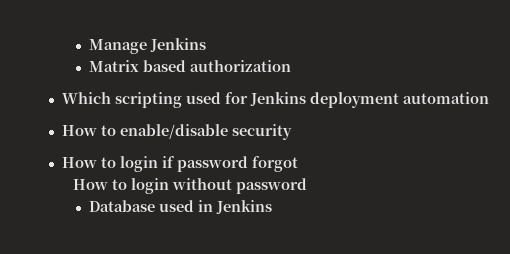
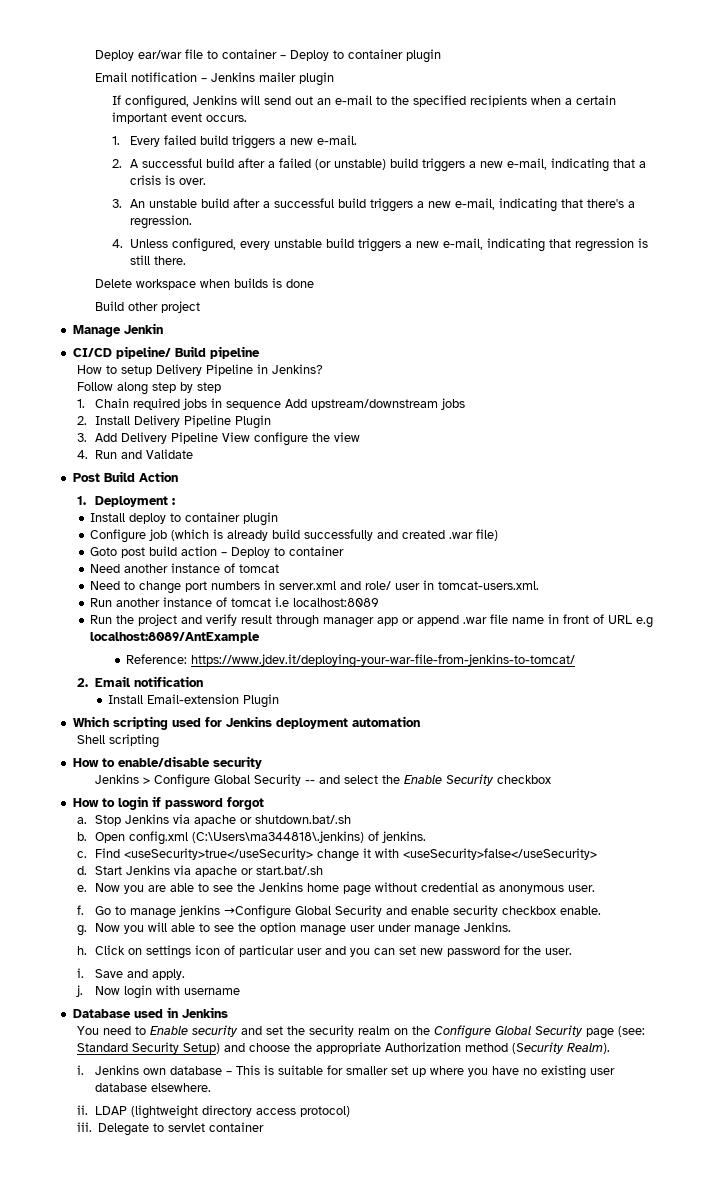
[89,38,207,54] [89,60,292,72] Manage Jenkins // Matrix based authorization -> [94,49,441,63] [94,72,334,86] [112,95,617,109] [112,112,248,124] [112,135,358,149] [112,158,647,172] [130,175,207,185] [112,198,636,212] [130,215,193,229] [112,238,649,252] [130,255,187,265] [94,278,314,290] [94,301,200,313] [72,323,163,337] [72,346,260,359] [76,364,323,376] [76,382,221,395] [76,398,465,410] [76,415,271,429] [76,432,360,446] [76,449,193,459] [72,471,178,482] [76,496,175,507] [90,512,279,526] [90,529,499,543] [90,546,345,558] [90,563,280,573] [90,580,540,594] [90,597,380,607] [90,614,654,628] [90,632,261,643] [126,654,576,668] [76,676,203,687] [108,694,280,708] Deploy ear/war file to container – Deploy to container plugin // Email notification – Jenkins mailer plugin // If configured, Jenkins will send out an e-mail to the specified recipients when a certain important event occurs. // 1. Every failed build triggers a new e-mail. // 2. A successful build after a failed (or unstable) build triggers a new e-mail, indicating that a crisis is over. // 3. An unstable build after a successful build triggers a new e-mail, indicating that there's a regression. // 4. Unless configured, every unstable build triggers a new e-mail, indicating that regression is still there. // Delete workspace when builds is done // Build other project // Manage Jenkin // CI/CD pipeline/ Build pipeline // How to setup Delivery Pipeline in Jenkins? // Follow along step by step // 1. Chain required jobs in sequence Add upstream/downstream jobs // 2. Install Delivery Pipeline Plugin // 3. Add Delivery Pipeline View configure the view // 4. Run and Validate // Post Build Action // 1. Deployment : // Install deploy to container plugin // Configure job (which is already build successfully and created .war file) // Goto post build action – Deploy to container // Need another instance of tomcat // Need to change port numbers in server.xml and role/ user in tomcat-users.xml. // Run another instance of tomcat i.e localhost:8089 // Run the project and verify result through manager app or append .war file name in front of URL e.g localhost:8089/AntExample // Reference: https://www.jdev.it/deploying-your-war-file-from-jenkins-to-tomcat/ // 2. Email notification // Install Email-extension Plugin
(490, 98) none -> [76,734,159,748] // Shell scripting
(293, 132) none -> [94,774,551,788] // Jenkins > Configure Global Security -- and select the Enable Security checkbox
[73,178,308,194] [89,200,273,214] How to login without password // Database used in Jenkins -> [76,814,351,826] [76,831,426,845] [76,848,597,862] [76,865,323,877] [76,882,595,896] [76,905,601,919] [76,922,511,936] [76,945,572,959] [76,968,185,980] [75,985,240,999] [72,1007,228,1018] [76,1025,645,1039] [76,1042,610,1054] [76,1065,615,1079] [94,1083,211,1092] [76,1105,350,1119] [76,1122,264,1136] a. Stop Jenkins via apache or shutdown.bat/.sh // b. Open config.xml (C:\Users\ma344818\.jenkins) of jenkins. // c. Find <useSecurity>true</useSecurity> change it with <useSecurity>false</useSecurity> // d. Start Jenkins via apache or start.bat/.sh // e. Now you are able to see the Jenkins home page without credential as anonymous user. // f. Go to manage jenkins →Configure Global Security and enable security checkbox enable. // g. Now you will able to see the option manage user under manage Jenkins. // h. Click on settings icon of particular user and you can set new password for the user. // i. Save and apply. // j. Now login with username // Database used in Jenkins // You need to Enable security and set the security realm on the Configure Global Security page (see: Standard Security Setup) and choose the appropriate Authorization method (Security Realm). // i. Jenkins own database – This is suitable for smaller set up where you have no existing user database elsewhere. // ii. LDAP (lightweight directory access protocol) // iii. Delegate to servlet container

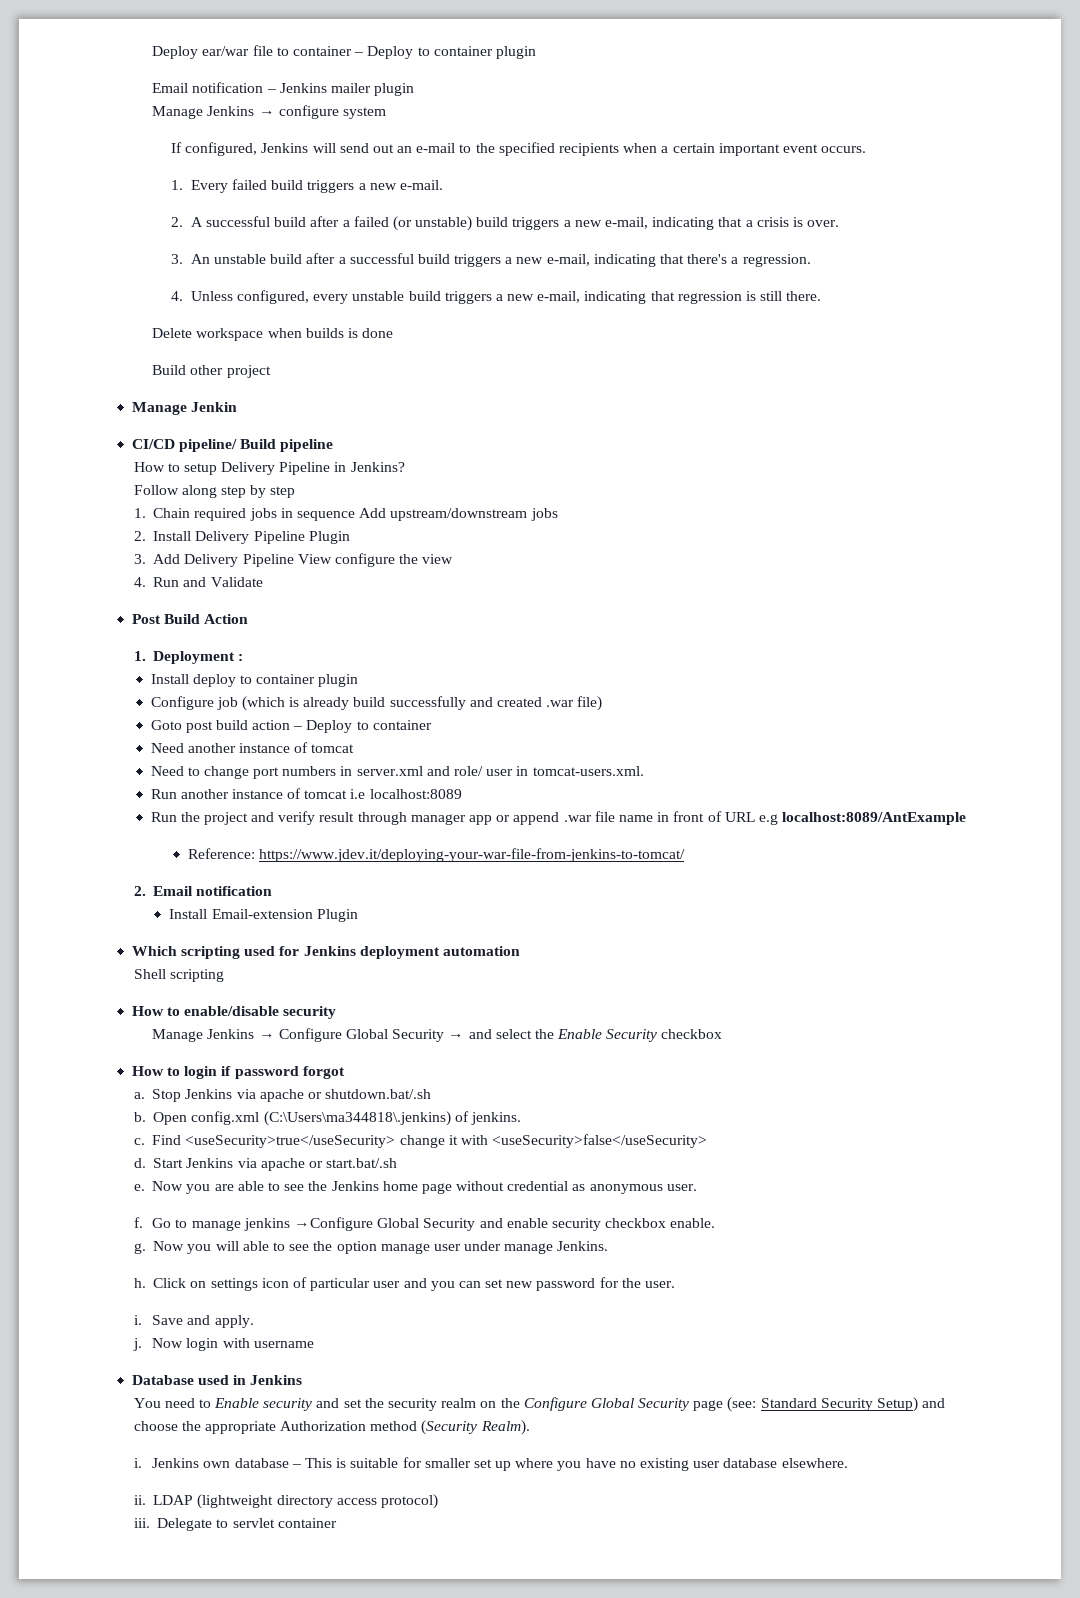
(334, 79) none -> [152,105,386,119] // Manage Jenkins → configure system
[94,774,315,788] Jenkins > Configure Global Security -- -> [152,1028,465,1042] Manage Jenkins → Configure Global Security →

